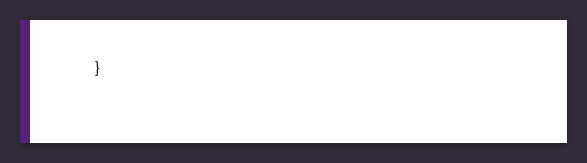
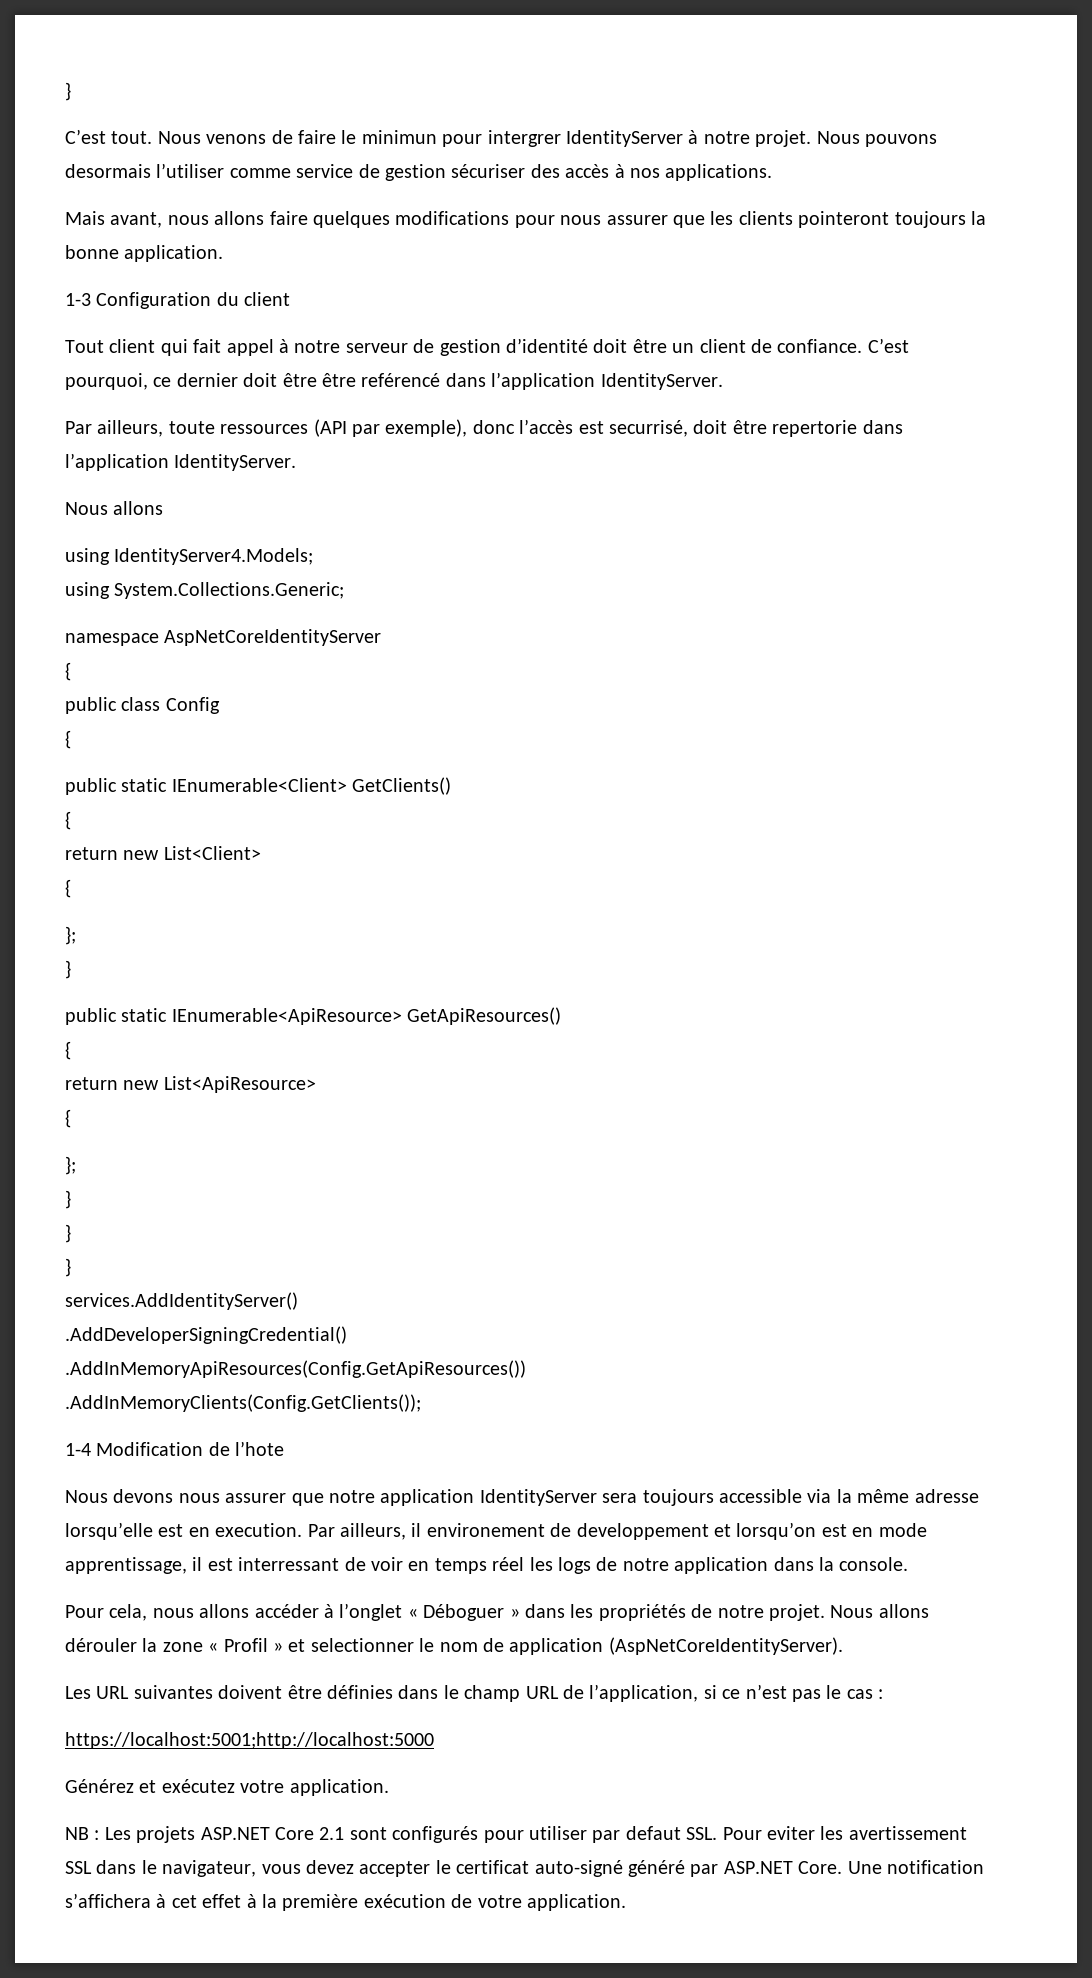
[95,61,100,76] } -> [65,82,71,101] [65,129,937,147] [65,163,773,181] [65,211,986,228] [65,245,224,262] [65,292,291,309] [65,338,909,356] [65,372,723,390] [65,419,903,437] [65,453,297,471] [65,501,164,515] [65,548,314,565] [65,582,345,599] [65,629,382,646] [65,662,71,681] [65,697,220,714] [65,730,71,749] [65,777,452,795] [65,811,71,830] [65,846,261,860] [65,879,71,898] [65,926,76,945] [65,960,71,979] [65,1007,562,1025] [65,1041,71,1060] [65,1076,316,1093] [65,1109,71,1128] [65,1156,76,1175] [65,1190,71,1209] [65,1224,71,1243] [65,1258,71,1277] [65,1292,298,1310] [65,1326,347,1344] [65,1360,526,1378] [65,1394,421,1412] [65,1441,285,1456] [65,1489,979,1506] [65,1522,927,1540] [65,1557,909,1574] [65,1603,929,1621] [65,1637,843,1655] [65,1684,884,1702] [65,1732,434,1749] [65,1779,389,1796] [65,1826,967,1843] [65,1860,984,1877] [65,1893,626,1911] } // C’est tout. Nous venons de faire le minimun pour intergrer IdentityServer à notre projet. Nous pouvons desormais l’utiliser comme service de gestion sécuriser des accès à nos applications. // Mais avant, nous allons faire quelques modifications pour nous assurer que les clients pointeront toujours la bonne application. // 1-3 Configuration du client // Tout client qui fait appel à notre serveur de gestion d’identité doit être un client de confiance. C’est pourquoi, ce dernier doit être être reférencé dans l’application IdentityServer. // Par ailleurs, toute ressources (API par exemple), donc l’accès est securrisé, doit être repertorie dans l’application IdentityServer. // Nous allons // using IdentityServer4.Models; // using System.Collections.Generic; // namespace AspNetCoreIdentityServer // { // public class Config // { // public static IEnumerable<Client> GetClients() // { // return new List<Client> // { // }; // } // public static IEnumerable<ApiResource> GetApiResources() // { // return new List<ApiResource> // { // }; // } // } // } // services.AddIdentityServer() // .AddDeveloperSigningCredential() // .AddInMemoryApiResources(Config.GetApiResources()) // .AddInMemoryClients(Config.GetClients()); // 1-4 Modification de l’hote // Nous devons nous assurer que notre application IdentityServer sera toujours accessible via la même adresse lorsqu’elle est en execution. Par ailleurs, il environement de developpement et lorsqu’on est en mode apprentissage, il est interressant de voir en temps réel les logs de notre application dans la console. // Pour cela, nous allons accéder à l’onglet « Déboguer » dans les propriétés de notre projet. Nous allons dérouler la zone « Profil » et selectionner le nom de application (AspNetCoreIdentityServer). // Les URL suivantes doivent être définies dans le champ URL de l’application, si ce n’est pas le cas : // https://localhost:5001;http://localhost:5000 // Générez et exécutez votre application. // NB : Les projets ASP.NET Core 2.1 sont configurés pour utiliser par defaut SSL. Pour eviter les avertissement SSL dans le navigateur, vous devez accepter le certificat auto-signé généré par ASP.NET Core. Une notification s’affichera à cet effet à la première exécution de votre application.

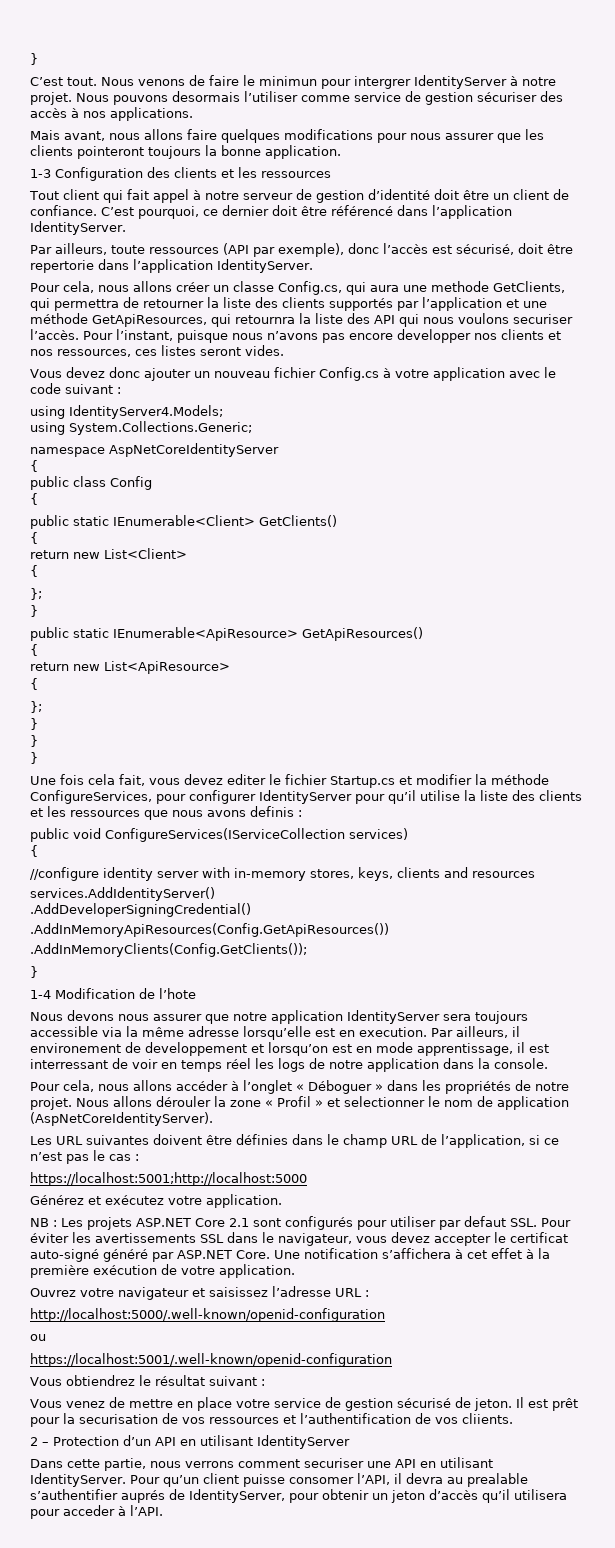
[216,292,291,306] du client -> [147,167,331,178] des clients et les ressources
[322,373,441,387] être reférencé -> [331,205,393,216] référencé
[608,420,688,437] securrisé, -> [456,244,514,255] sécurisé,
[65,501,164,515] Nous allons -> [30,281,565,295] [30,297,547,311] [30,313,573,327] [30,329,561,343] [30,345,284,357] [30,367,556,381] [30,383,121,394] Pour cela, nous allons créer un classe Config.cs, qui aura une methode GetClients, qui permettra de retourner la liste des clients supportés par l’application et une méthode GetApiResources, qui retournra la liste des API qui nous voulons securiser l’accès. Pour l’instant, puisque nous n’avons pas encore developper nos clients et nos ressources, ces listes seront vides. // Vous devez donc ajouter un nouveau fichier Config.cs à votre application avec le code suivant :
(71, 1267) none -> [30,774,549,788] [30,790,582,804] [30,806,302,820] [30,828,408,842] [30,845,38,857] [30,867,535,881] // Une fois cela fait, vous devez editer le fichier Startup.cs et modifier la méthode ConfigureServices, pour configurer IdentityServer pour qu’il utilise la liste des clients et les ressources que nous avons definis : // public void ConfigureServices(IServiceCollection services) // { // //configure identity server with in-memory stores, keys, clients and resources
(421, 1403) none -> [30,966,38,978] // }
[766,1826,967,1840] eviter les avertissement -> [30,1232,196,1243] éviter les avertissements
(626, 1902) none -> [30,1286,369,1300] [30,1308,385,1322] [30,1334,46,1341] [30,1353,392,1367] [30,1375,265,1386] [30,1397,578,1411] [30,1413,513,1427] [30,1435,350,1449] [30,1457,493,1471] [30,1473,528,1487] [30,1489,567,1503] [30,1505,163,1519] // Ouvrez votre navigateur et saisissez l’adresse URL : // http://localhost:5000/.well-known/openid-configuration // ou // https://localhost:5001/.well-known/openid-configuration // Vous obtiendrez le résultat suivant : // Vous venez de mettre en place votre service de gestion sécurisé de jeton. Il est prêt pour la securisation de vos ressources et l’authentification de vos cliients. // 2 – Protection d’un API en utilisant IdentityServer // Dans cette partie, nous verrons comment securiser une API en utilisant IdentityServer. Pour qu’un client puisse consomer l’API, il devra au prealable s’authentifier auprés de IdentityServer, pour obtenir un jeton d’accès qu’il utilisera pour acceder à l’API.

